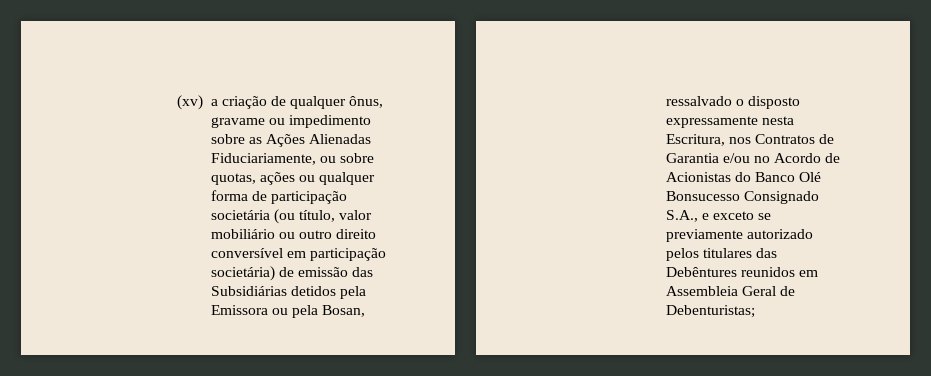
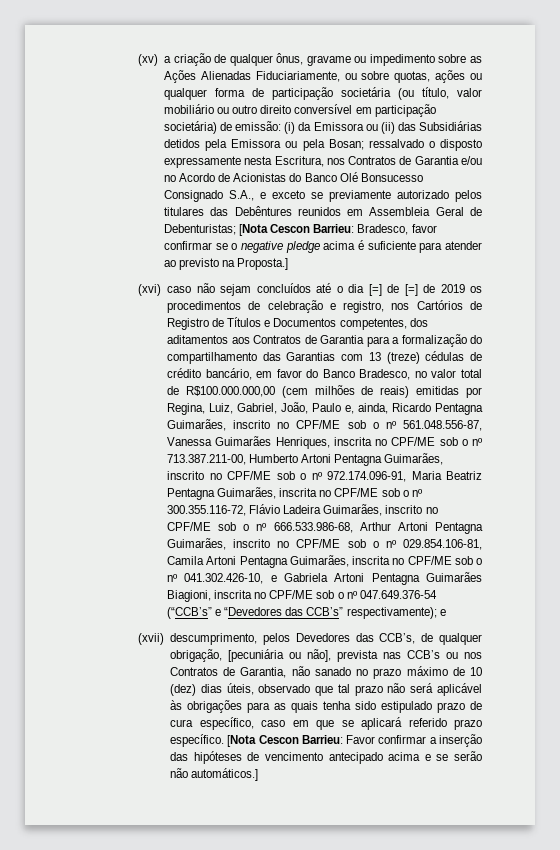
[297,267,348,277] emissão -> [235,121,395,134] emissão: (i) da Emissora ou (ii)
[322,305,366,317] Bosan, -> [328,139,364,150] Bosan;
(755, 311) none -> [239,224,437,236] [163,240,482,253] [163,258,289,270] [138,283,482,296] [166,300,482,313] [166,317,428,330] [166,334,483,347] [166,351,482,364] [166,368,482,380] [166,385,482,398] [166,402,484,415] [166,419,482,431] [166,436,484,449] [166,453,444,466] [166,471,482,482] [166,487,423,500] [166,504,438,516] [166,522,483,534] [166,538,482,550] [166,555,483,568] [166,572,483,585] [166,590,437,602] [166,607,446,619] [138,633,483,645] [169,649,483,662] [169,666,483,679] [169,683,483,696] [169,700,483,713] [169,717,483,730] [169,734,482,747] [169,751,483,764] [169,768,259,781] [Nota Cescon Barrieu: Bradesco, favor confirmar se o negative pledge acima é suficiente para atender ao previsto na Proposta.] // (xvi) caso não sejam concluídos até o dia [=] de [=] de 2019 os procedimentos de celebração e registro, nos Cartórios de Registro de Títulos e Documentos competentes, dos aditamentos aos Contratos de Garantia para a formalização do compartilhamento das Garantias com 13 (treze) cédulas de crédito bancário, em favor do Banco Bradesco, no valor total de R$100.000.000,00 (cem milhões de reais) emitidas por Regina, Luiz, Gabriel, João, Paulo e, ainda, Ricardo Pentagna Guimarães, inscrito no CPF/ME sob o nº 561.048.556-87, Vanessa Guimarães Henriques, inscrita no CPF/ME sob o nº 713.387.211-00, Humberto Artoni Pentagna Guimarães, inscrito no CPF/ME sob o nº 972.174.096-91, Maria Beatriz Pentagna Guimarães, inscrita no CPF/ME sob o nº 300.355.116-72, Flávio Ladeira Guimarães, inscrito no CPF/ME sob o nº 666.533.986-68, Arthur Artoni Pentagna Guimarães, inscrito no CPF/ME sob o nº 029.854.106-81, Camila Artoni Pentagna Guimarães, inscrita no CPF/ME sob o nº 041.302.426-10, e Gabriela Artoni Pentagna Guimarães Biagioni, inscrita no CPF/ME sob o nº 047.649.376-54 (“CCB’s” e “Devedores das CCB’s” respectivamente); e // (xvii) descumprimento, pelos Devedores das CCB’s, de qualquer obrigação, [pecuniária ou não], prevista nas CCB’s ou nos Contratos de Garantia, não sanado no prazo máximo de 10 (dez) dias úteis, observado que tal prazo não será aplicável às obrigações para as quais tenha sido estipulado prazo de cura específico, caso em que se aplicará referido prazo específico. [Nota Cescon Barrieu: Favor confirmar a inserção das hipóteses de vencimento antecipado acima e se serão não automáticos.]

